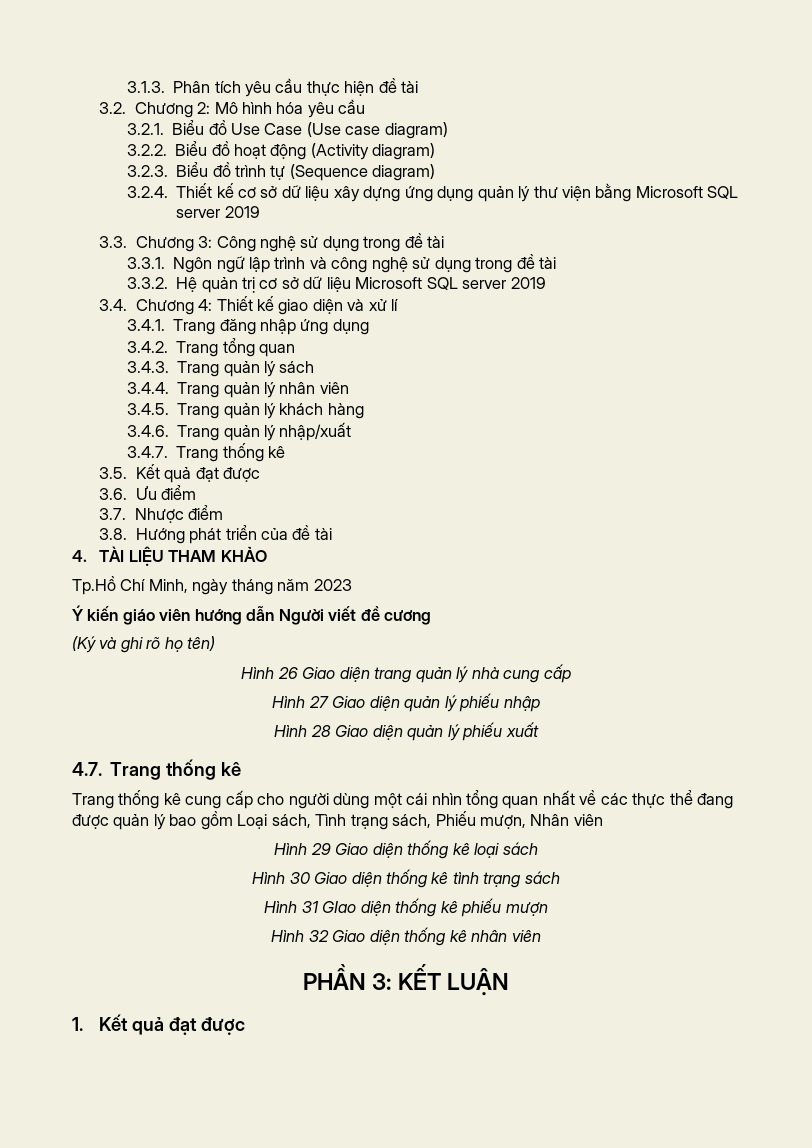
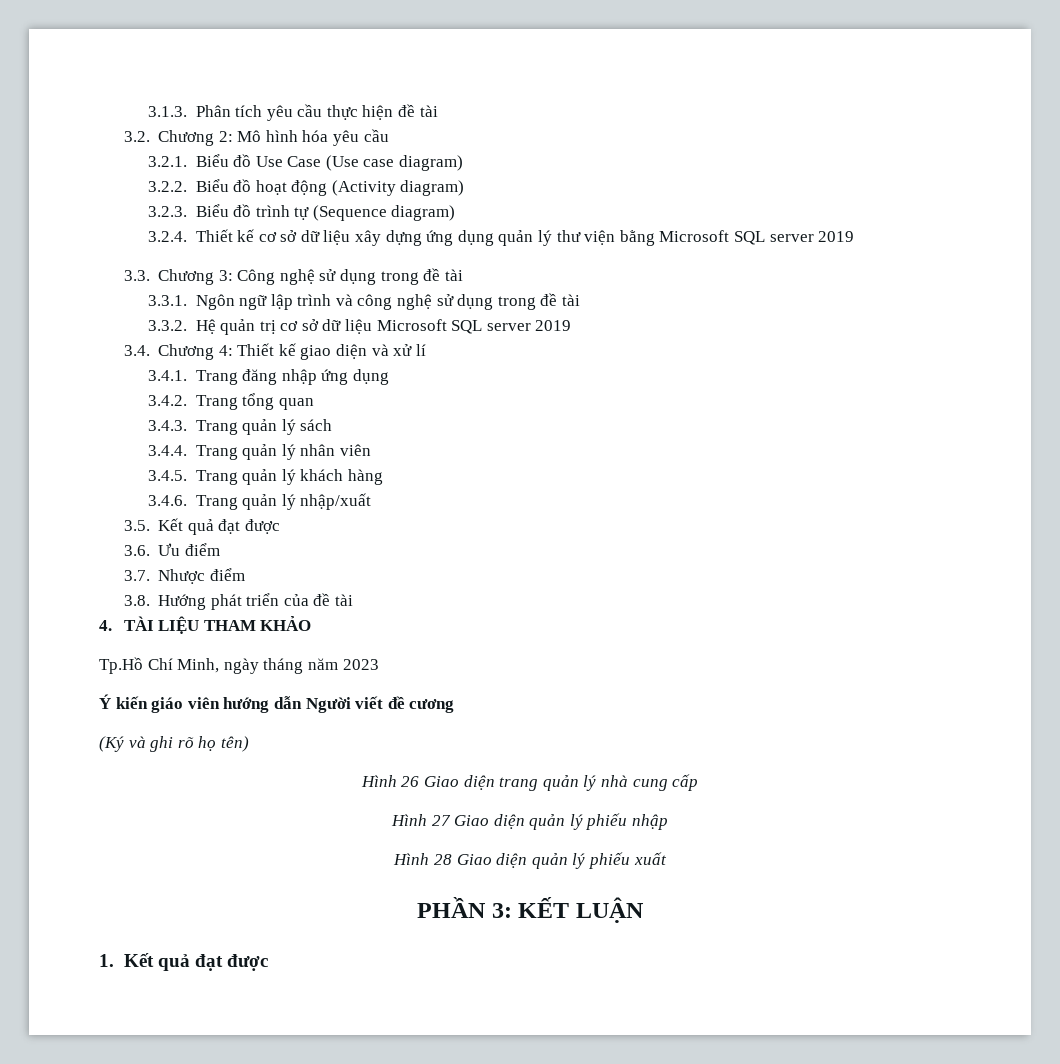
[126,443,285,462] // 3.4.7. Trang thống kê -> (372, 501) none
[72,759,242,780] [72,790,734,809] [72,811,603,830] [274,840,538,859] [252,869,560,888] [264,898,548,917] [271,927,541,946] // 4.7. Trang thống kê // Trang thống kê cung cấp cho người dùng một cái nhìn tổng quan nhất về các thực thể đang được quản lý bao gồm Loại sách, Tình trạng sách, Phiếu mượn, Nhân viên // Hình 29 Giao diện thống kê loại sách // Hình 30 Giao diện thống kê tình trạng sách // Hình 31 GIao diện thống kê phiếu mượn // Hình 32 Giao diện thống kê nhân viên -> (667, 858) none

